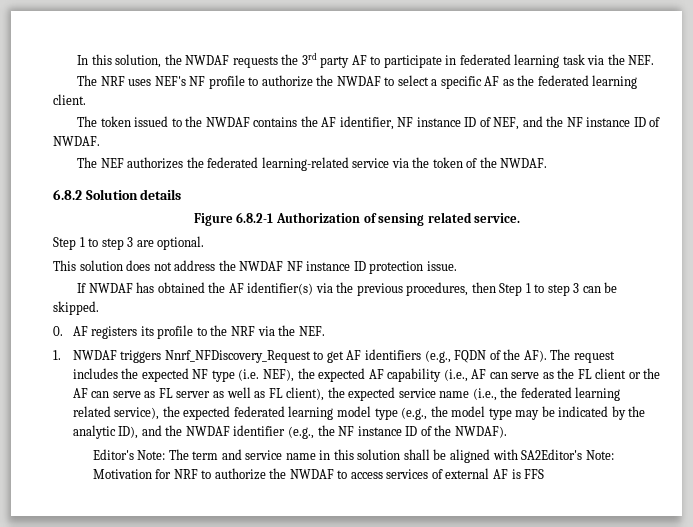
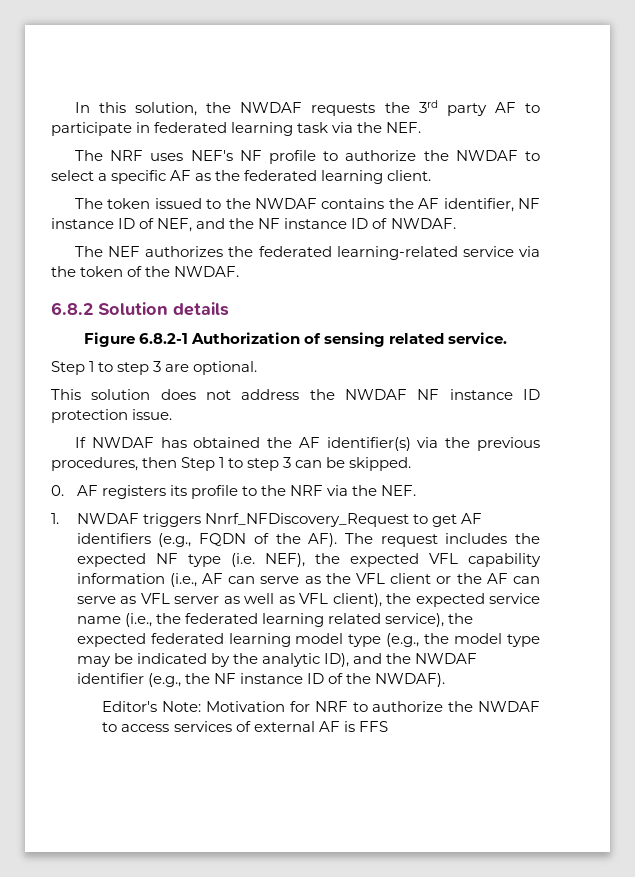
[368,368,442,382] AF capability -> [428,553,542,567] [76,573,165,584] VFL capability information
[577,369,592,379] FL -> [356,573,386,584] VFL
[158,388,173,398] FL -> [140,593,170,604] VFL
[268,388,283,398] FL -> [299,593,329,604] VFL
[168,449,614,463] The term and service name in this solution shall be aligned with SA2Editor's Note: -> (202, 706) none

